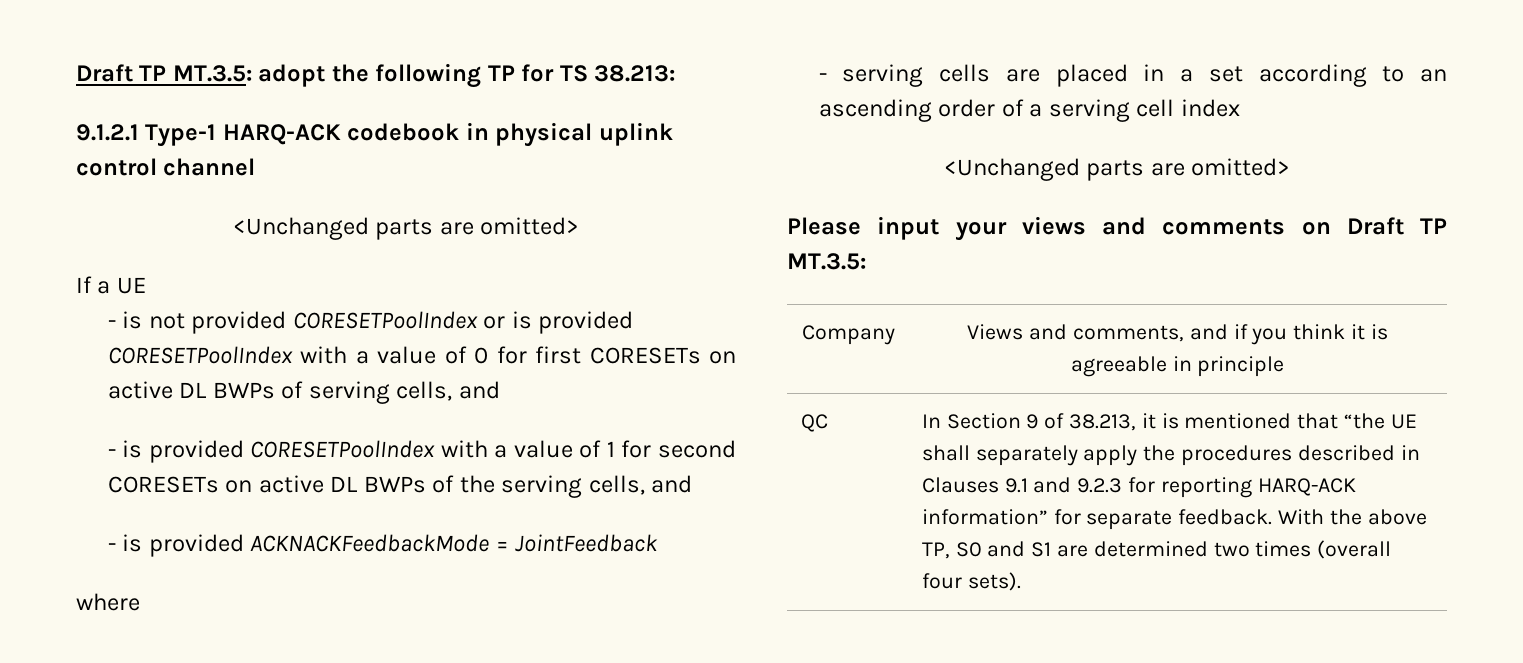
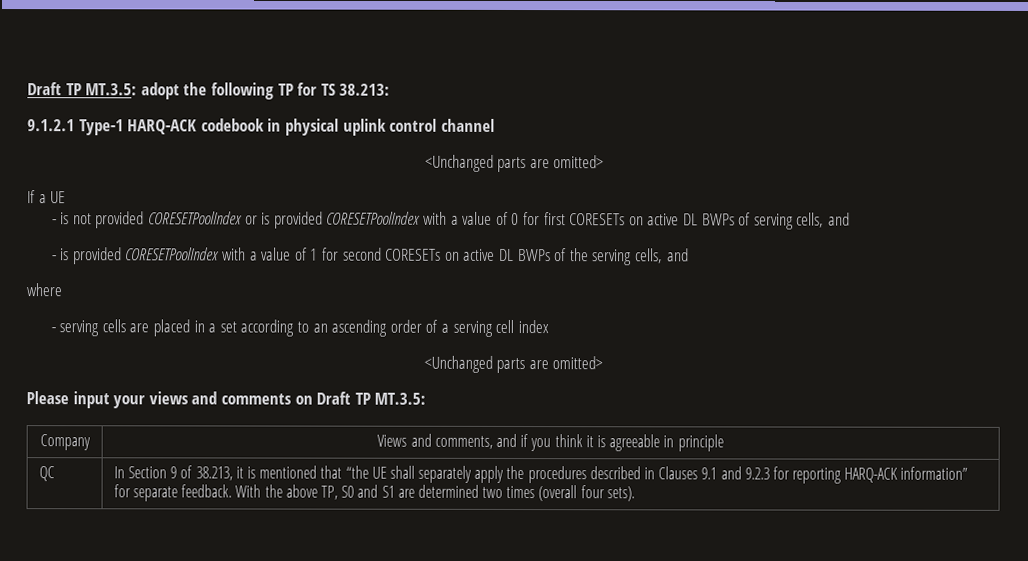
[107,534,659,557] // - is provided ACKNACKFeedbackMode = JointFeedback -> (689, 255) none

